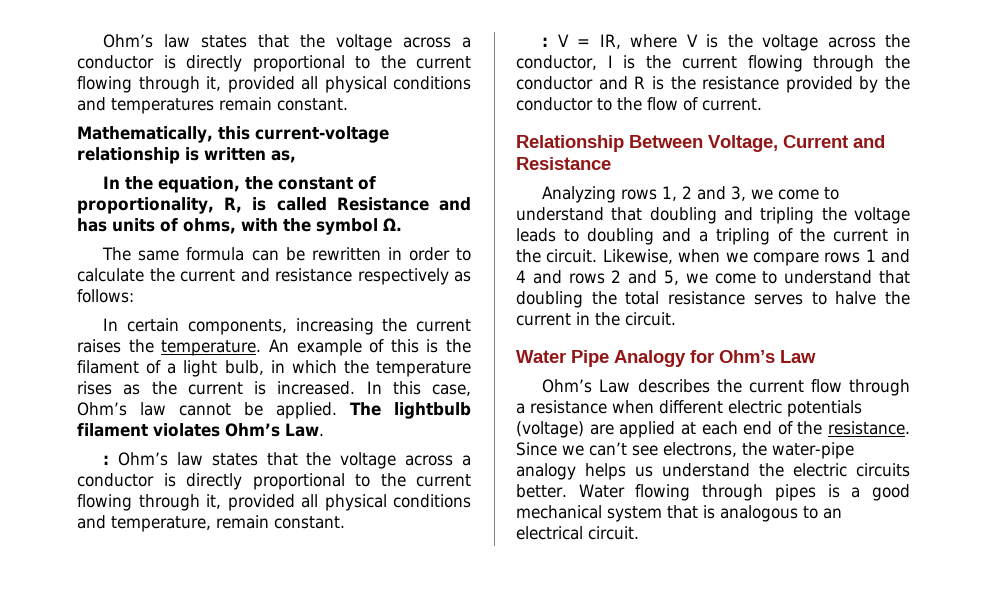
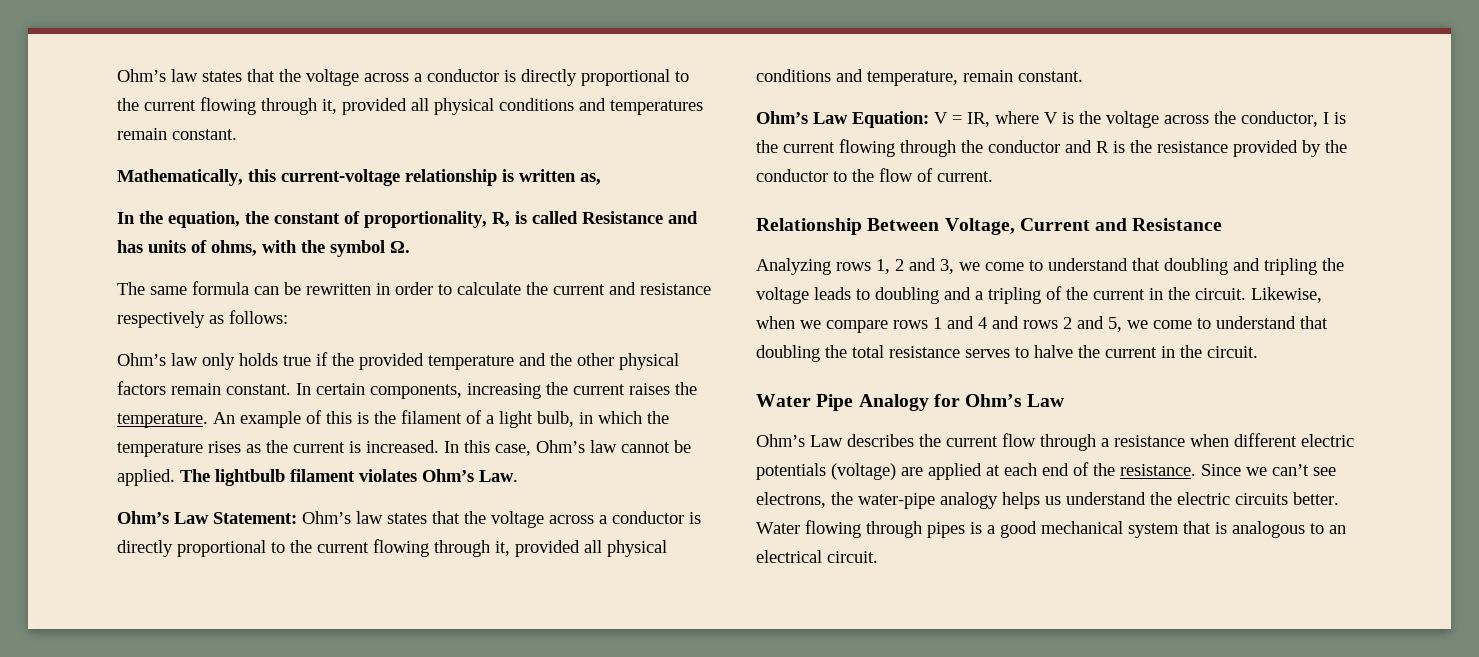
(134, 296) none -> [117,352,679,370] [117,381,291,395] Ohm’s law only holds true if the provided temperature and the other physical factors remain constant.
[103,455,110,465] : -> [117,511,297,524] Ohm’s Law Statement:
[542,37,549,47] : -> [756,111,929,128] Ohm’s Law Equation:

